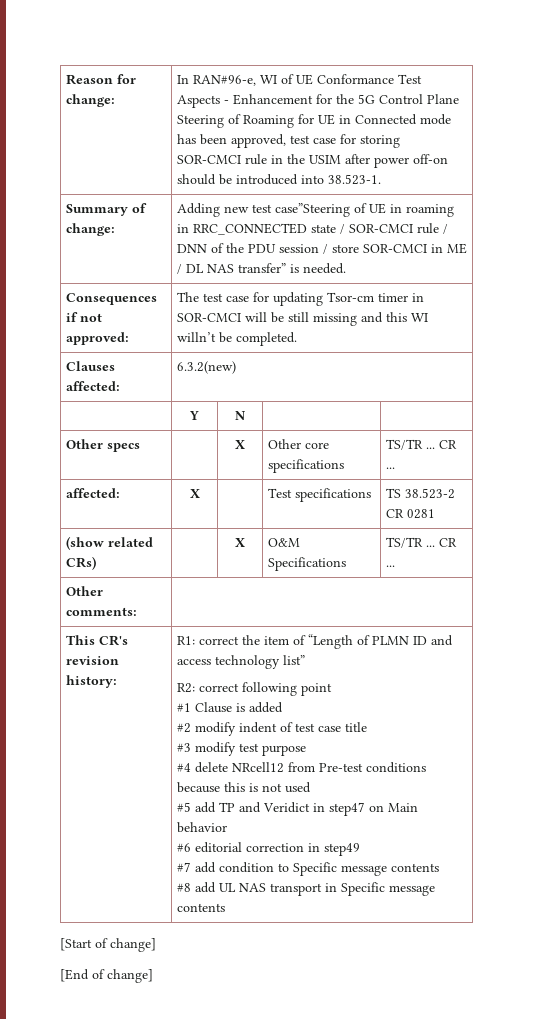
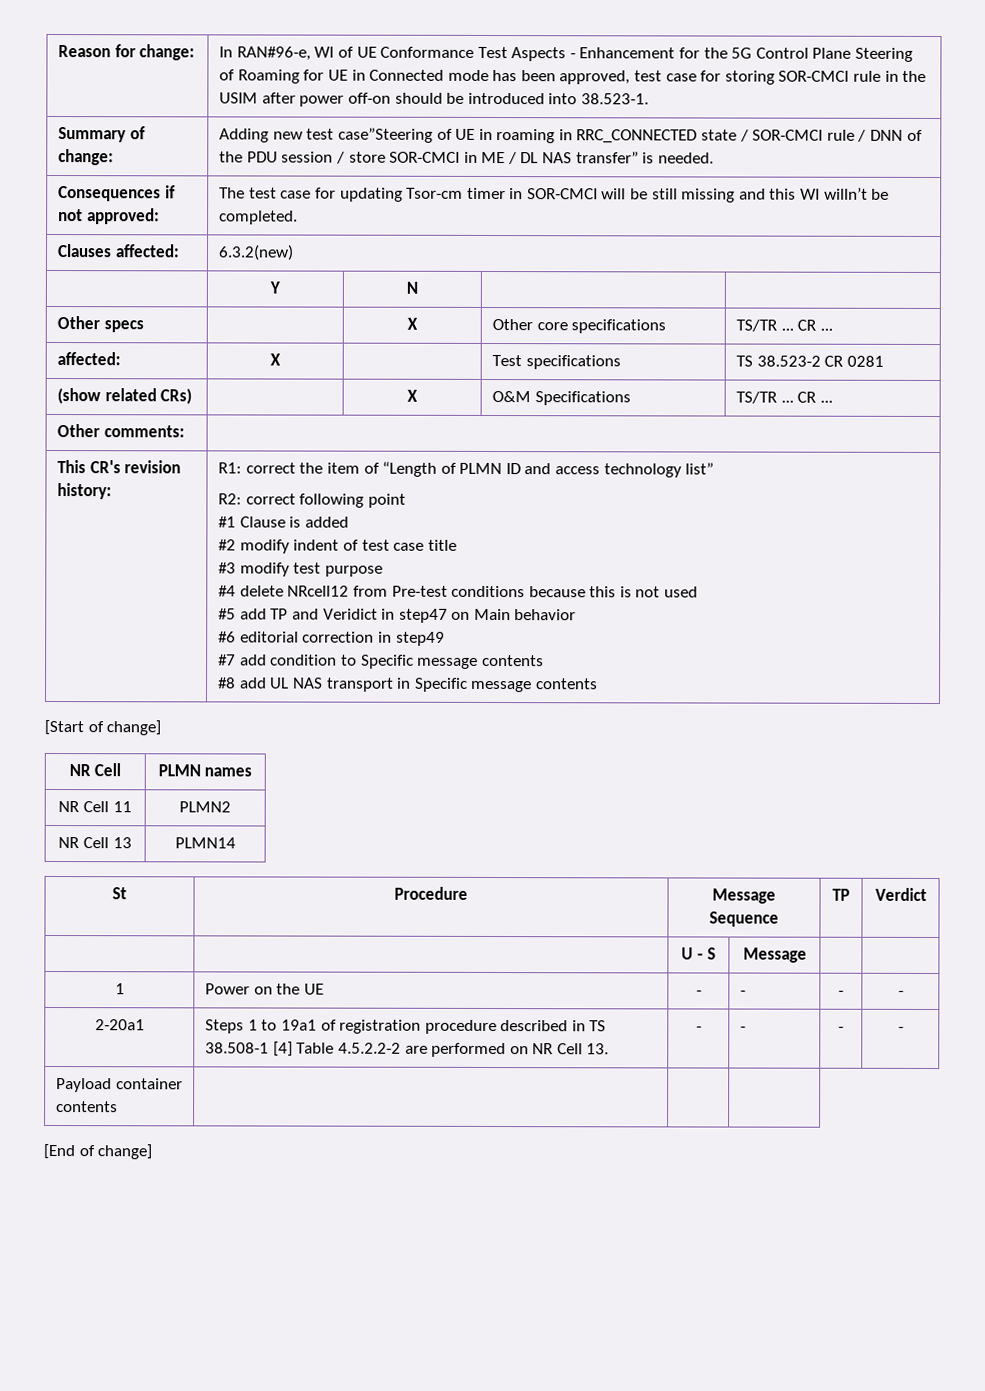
(156, 945) none -> [68,763,122,777] [157,764,253,777] [58,801,132,813] [179,801,231,813] [58,837,132,849] [174,837,236,849] [112,887,127,900] [393,886,468,900] [712,888,776,904] [709,911,779,927] [832,888,850,901] [874,887,927,901] [681,947,716,960] [742,947,807,963] [114,983,125,995] [205,983,324,995] [695,990,702,996] [740,990,747,996] [838,990,844,996] [897,990,904,996] [94,1019,145,1031] [205,1019,607,1035] [205,1041,610,1058] [695,1026,702,1032] [740,1026,747,1032] [838,1026,844,1032] [897,1026,904,1032] [56,1078,183,1093] [56,1101,119,1113] // NR Cell | PLMN names // NR Cell 11 | PLMN2 // NR Cell 13 | PLMN14 // St | Procedure | Message Sequence | TP | Verdict // | | U - S | Message | | // 1 | Power on the UE | - | - | - | - // 2-20a1 | Steps 1 to 19a1 of registration procedure described in TS 38.508-1 [4] Table 4.5.2.2-2 are performed on NR Cell 13. | - | - | - | - // Payload container contents | | |

